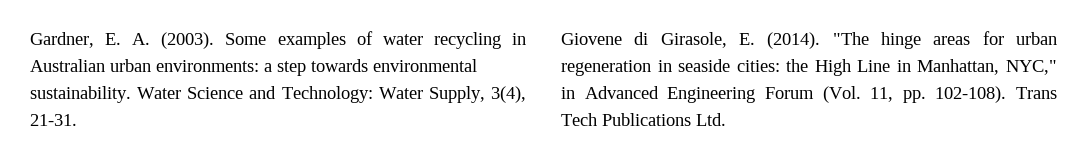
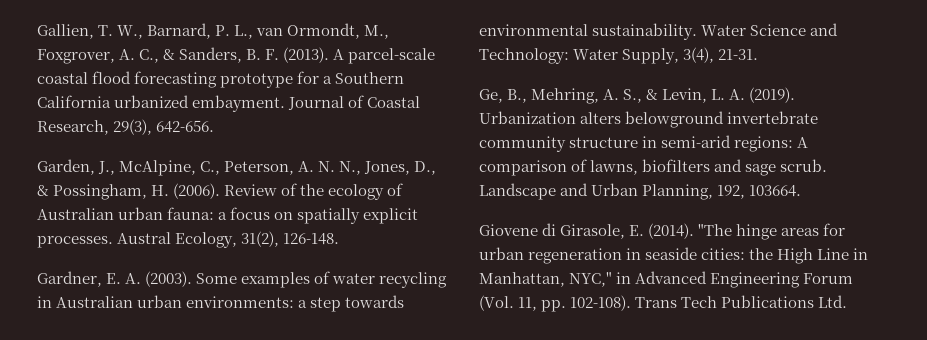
(30, 40) none -> [37,23,390,39] [37,47,436,64] [37,71,405,88] [37,95,421,112] [37,119,215,135] [37,159,437,176] [37,183,404,200] [37,207,419,224] [37,231,340,248] Gallien, T. W., Barnard, P. L., van Ormondt, M., Foxgrover, A. C., & Sanders, B. F. (2013). A parcel-scale coastal flood forecasting prototype for a Southern California urbanized embayment. Journal of Coastal Research, 29(3), 642-656. // Garden, J., McAlpine, C., Peterson, A. N. N., Jones, D., & Possingham, H. (2006). Review of the ecology of Australian urban fauna: a focus on spatially explicit processes. Austral Ecology, 31(2), 126-148. //
(77, 120) none -> [479,87,796,104] [479,111,819,128] [479,135,809,152] [479,159,828,176] [479,183,802,200] // Ge, B., Mehring, A. S., & Levin, L. A. (2019). Urbanization alters belowground invertebrate community structure in semi-arid regions: A comparison of lawns, biofilters and sage scrub. Landscape and Urban Planning, 192, 103664.

